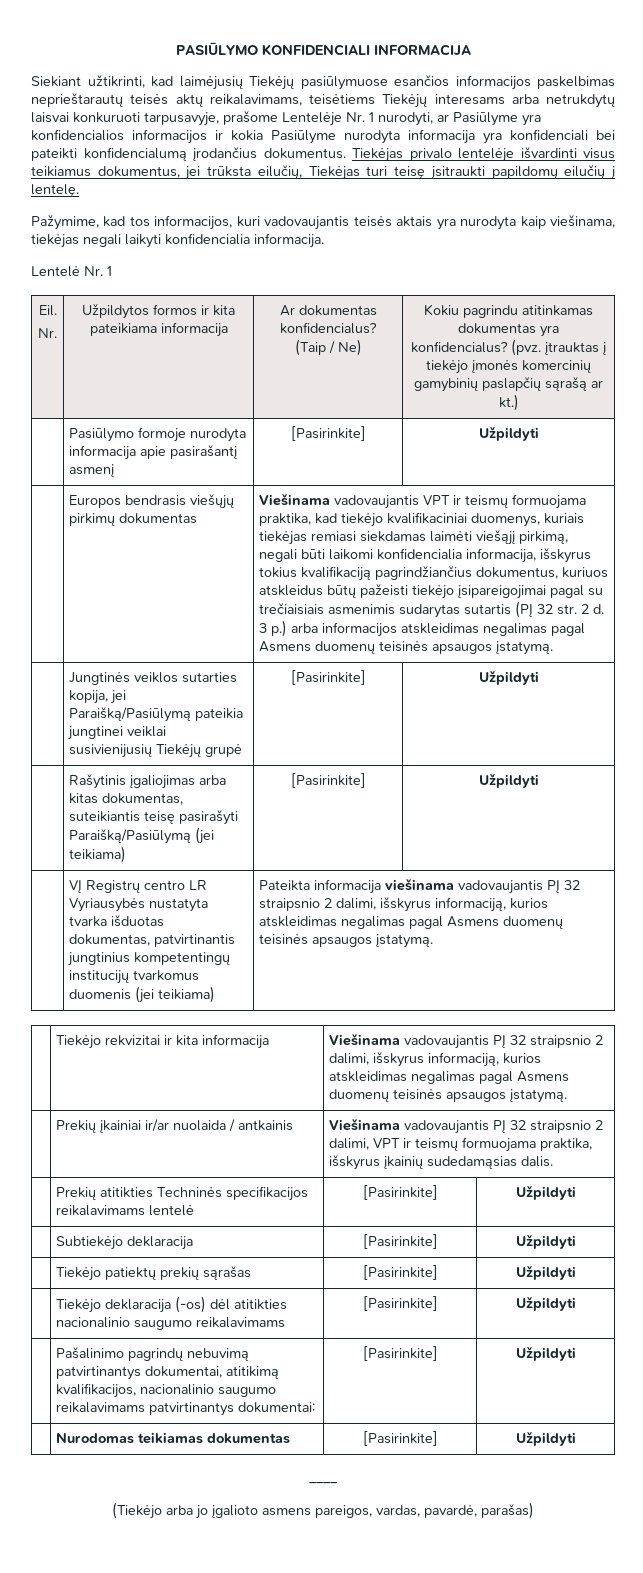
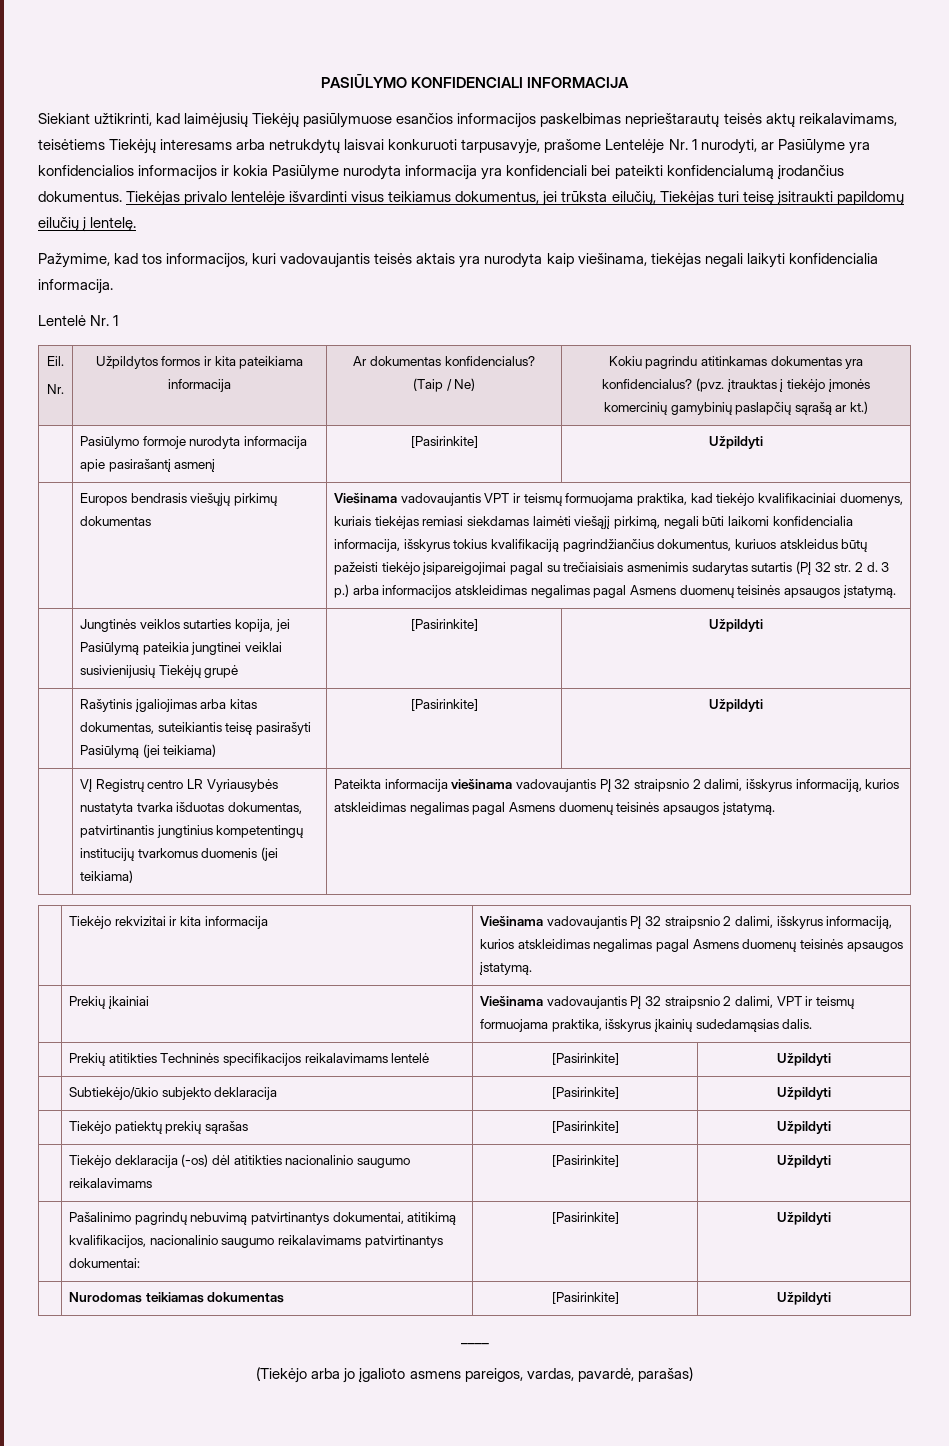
[69,706,192,722] Paraišką/Pasiūlymą -> [80,642,140,655] Pasiūlymą
[69,828,192,844] Paraišką/Pasiūlymą -> [80,745,140,758] Pasiūlymą
[145,1119,294,1132] ir/ar nuolaida / antkainis -> (149, 1002) none
[56,1236,124,1250] Subtiekėjo -> [69,1087,211,1100] Subtiekėjo/ūkio subjekto

